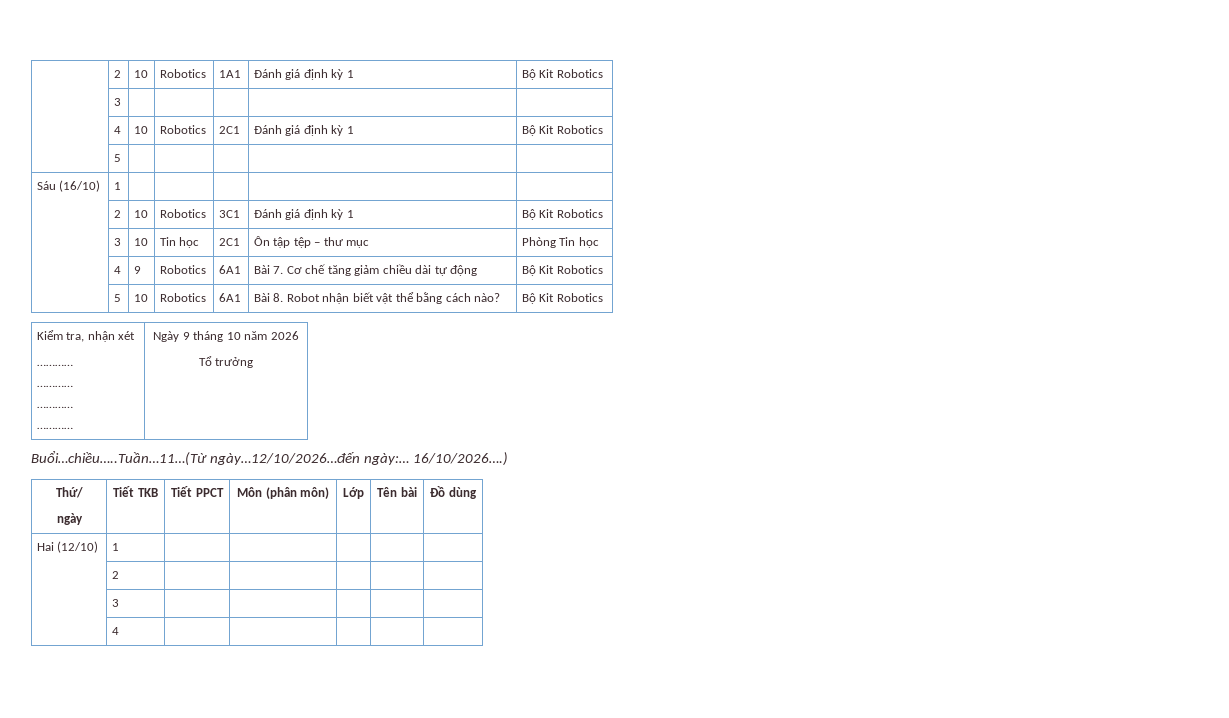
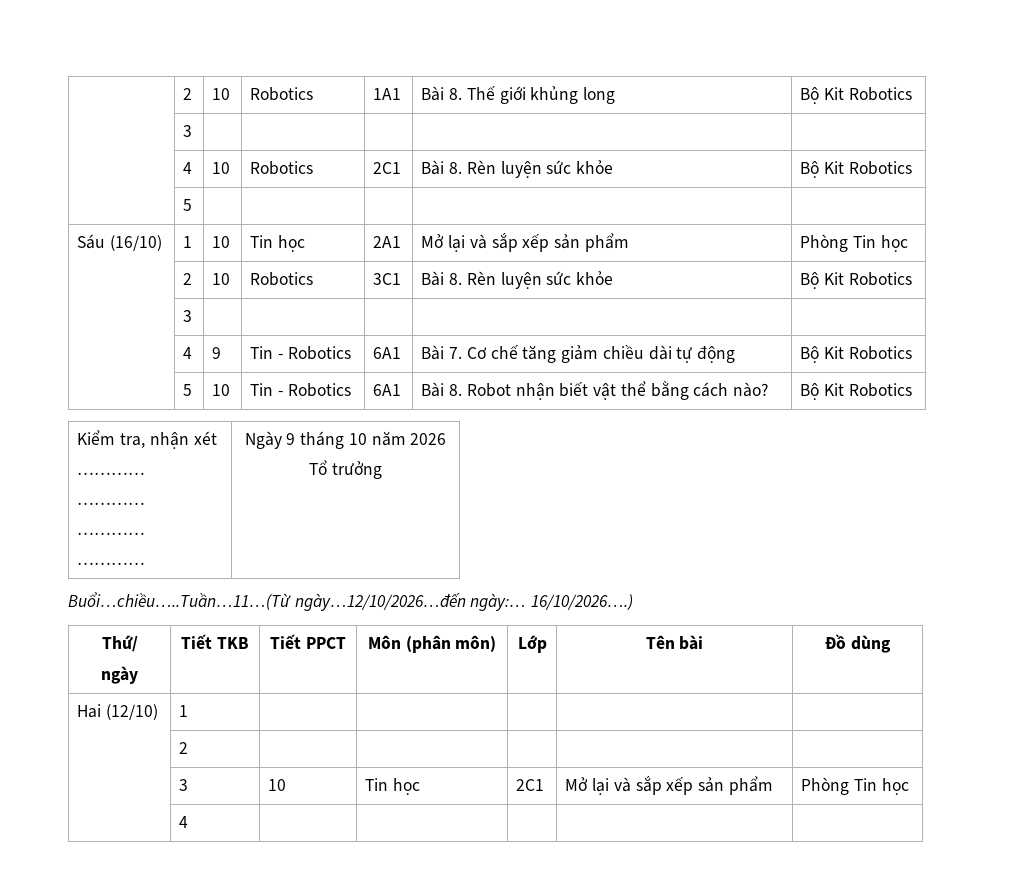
[253,69,354,80] Đánh giá định kỳ 1 -> [421,86,616,104] Bài 8. Thế giới khủng long
[253,125,354,136] Đánh giá định kỳ 1 -> [421,160,614,178] Bài 8. Rèn luyện sức khỏe
[113,210,121,218] [133,210,148,218] [159,209,206,218] [218,210,240,218] [253,209,354,220] [521,209,603,220] [113,238,121,246] [133,238,148,246] [159,237,200,248] [218,238,240,246] [253,236,370,248] [521,237,599,248] | | | | // | 2 | 10 | Robotics | 3C1 | Đánh giá định kỳ 1 | Bộ Kit Robotics // | 3 | 10 | Tin học | 2C1 | Ôn tập tệp – thư mục | Phòng Tin học -> [212,236,231,248] [250,235,306,252] [373,236,402,248] [421,233,629,252] [800,234,908,252] [183,273,193,285] [212,273,231,285] [250,272,314,286] [373,273,402,285] [421,271,614,289] [800,272,912,289] [183,310,193,322] 10 | Tin học | 2A1 | Mở lại và sắp xếp sản phẩm | Phòng Tin học // | 2 | 10 | Robotics | 3C1 | Bài 8. Rèn luyện sức khỏe | Bộ Kit Robotics // | 3 | | | | |
(141, 270) none -> [250,346,284,359] Tin -
(148, 298) none -> [250,383,284,396] Tin -
(119, 603) | | | | -> [268,779,287,791] [365,778,421,795] [516,779,545,791] [565,776,773,795] [801,777,909,795] 10 | Tin học | 2C1 | Mở lại và sắp xếp sản phẩm | Phòng Tin học

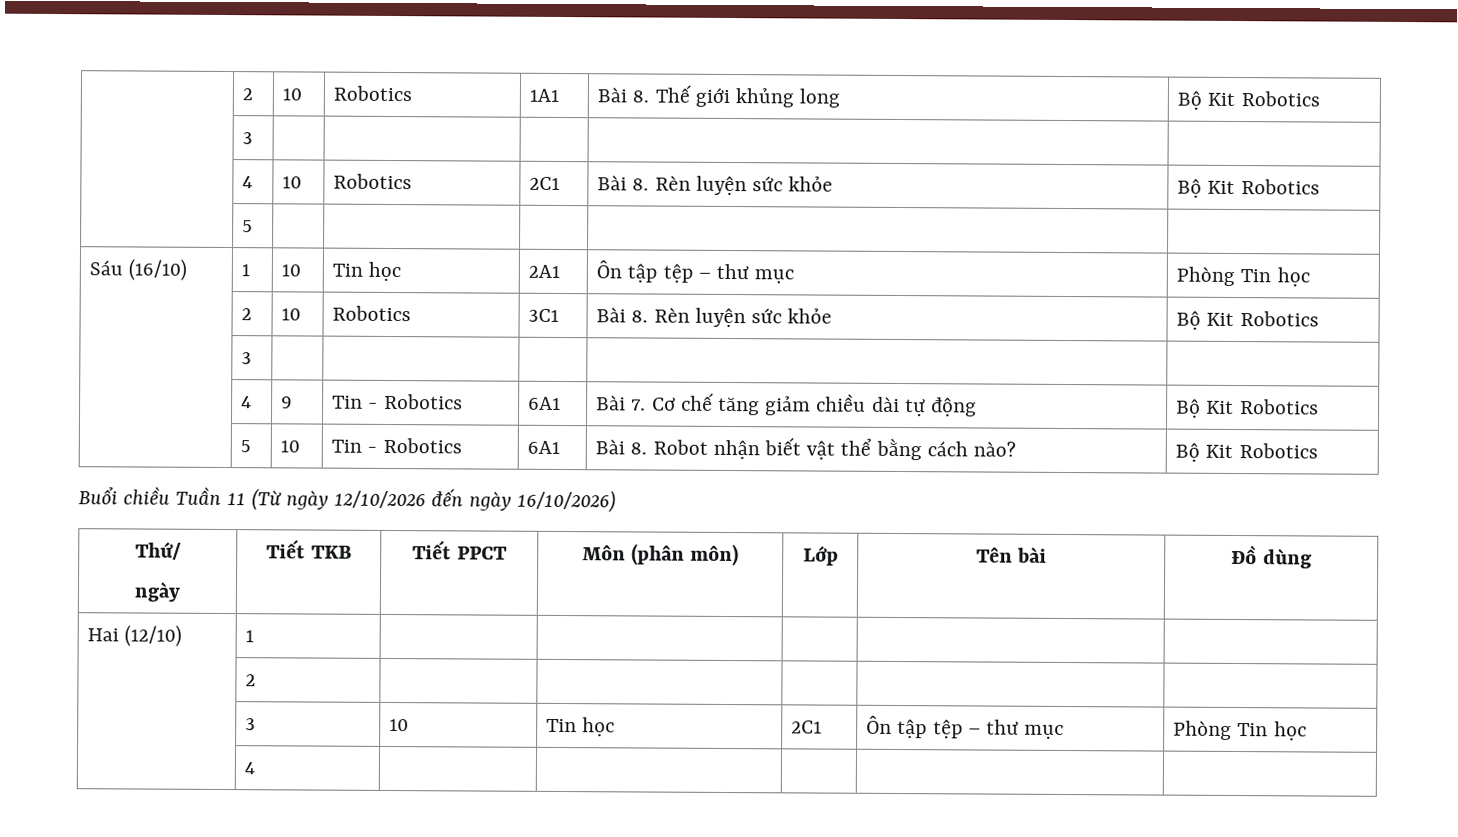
[421,233,629,252] Mở lại và sắp xếp sản phẩm -> [596,260,795,284] Ôn tập tệp – thư mục
[77,430,217,449] [77,472,146,475] [77,502,146,505] [77,532,146,535] [77,562,146,565] [244,431,447,449] [309,460,382,479] [68,592,634,611] // Kiểm tra, nhận xét // ………… // ………… // ………… // ………… | Ngày 9 tháng 10 năm 2026 // Tổ trưởng // Buổi…chiều…..Tuần…11…(Từ ngày…12/10/2026…đến ngày:… 16/10/2026….) -> [78,486,616,513] // Buổi chiều Tuần 11 (Từ ngày 12/10/2026 đến ngày 16/10/2026)
[565,776,773,795] Mở lại và sắp xếp sản phẩm -> [866,715,1065,739] Ôn tập tệp – thư mục

